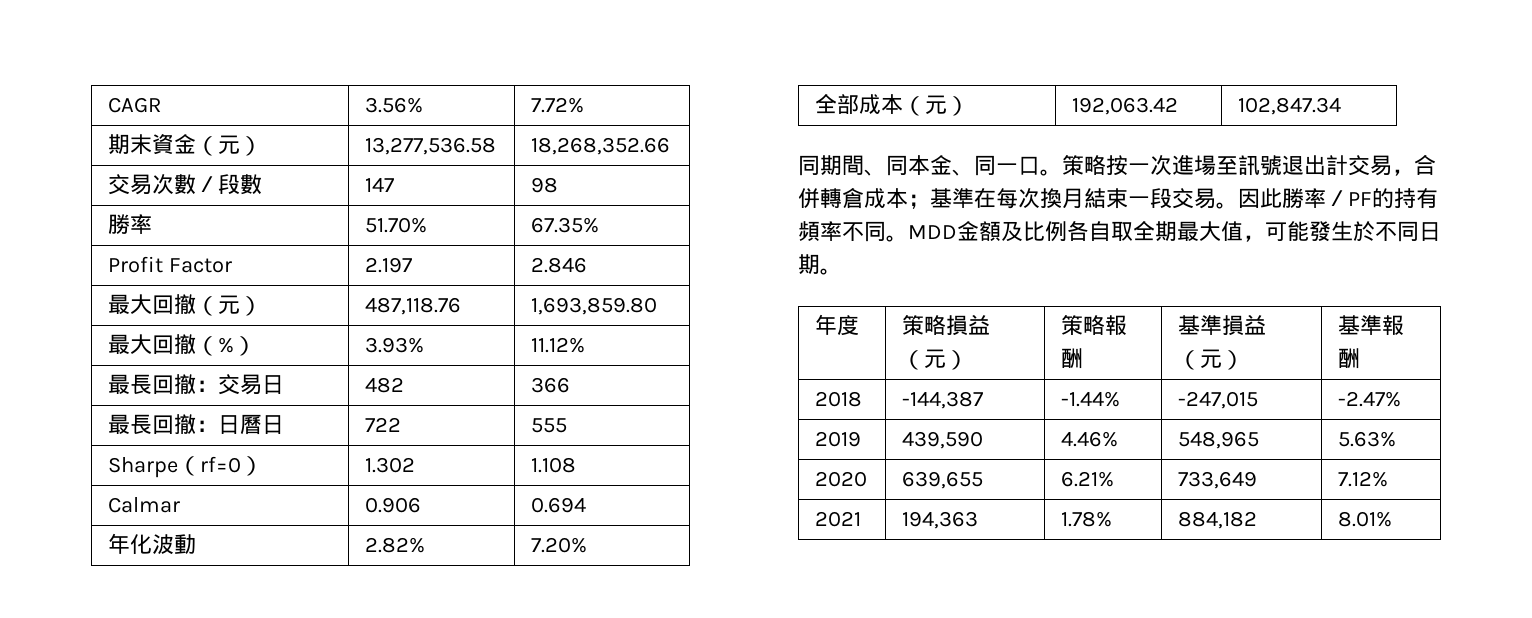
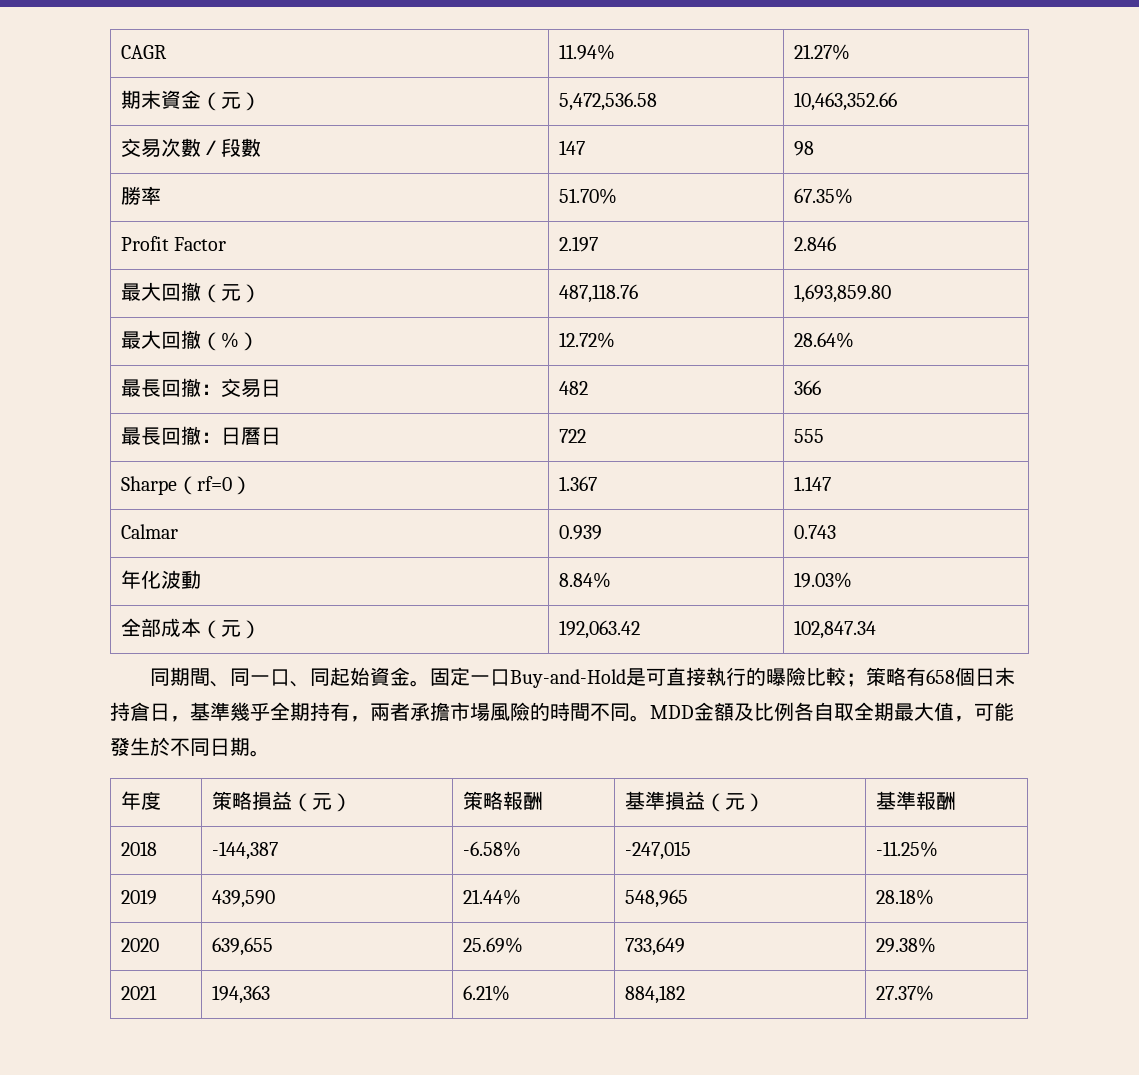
[365,97,424,113] [531,97,585,113] 3.56% | 7.72% -> [558,44,615,60] [793,44,850,60] 11.94% | 21.27%
[365,137,497,155] [531,137,671,155] 13,277,536.58 | 18,268,352.66 -> [558,92,657,111] [793,92,897,111] 5,472,536.58 | 10,463,352.66
[365,337,425,353] [531,337,586,353] 3.93% | 11.12% -> [558,332,615,348] [793,332,854,348] 12.72% | 28.64%
[365,457,416,473] [531,457,577,473] 1.302 | 1.108 -> [558,476,597,491] [793,476,831,491] 1.367 | 1.147
[365,497,422,513] [531,497,587,513] 0.906 | 0.694 -> [558,525,602,540] [793,525,836,539] 0.939 | 0.743
[365,537,426,553] [531,537,588,553] 2.82% | 7.20% -> [558,572,611,588] [793,572,852,588] 8.84% | 19.03%
[908,154,1436,176] [798,188,1438,209] [798,221,842,241] 本金、同一口。策略按一次進場至訊號退出計交易，合併轉倉成本；基準在每次換月結束一段交易。因此勝率／PF的持有頻率 -> [250,667,1016,688] [110,702,590,722] 一口、同起始資金。固定一口Buy-and-Hold是可直接執行的曝險比較；策略有658個日末持倉日，基準幾乎全期持有，兩者承擔市場風險的時間
[1061,391,1121,407] -1.44% -> [462,841,521,857] -6.58%
[1338,391,1402,407] -2.47% -> [875,841,938,857] -11.25%
[1061,431,1119,447] 4.46% -> [462,889,521,905] 21.44%
[1338,431,1397,447] 5.63% -> [875,889,934,905] 28.18%
[1061,471,1115,487] 6.21% -> [462,937,523,953] 25.69%
[1338,471,1389,487] 7.12% -> [875,937,936,953] 29.38%
[1061,511,1113,527] 1.78% -> [462,985,510,1001] 6.21%
[1338,511,1393,527] 8.01% -> [875,985,934,1001] 27.37%

